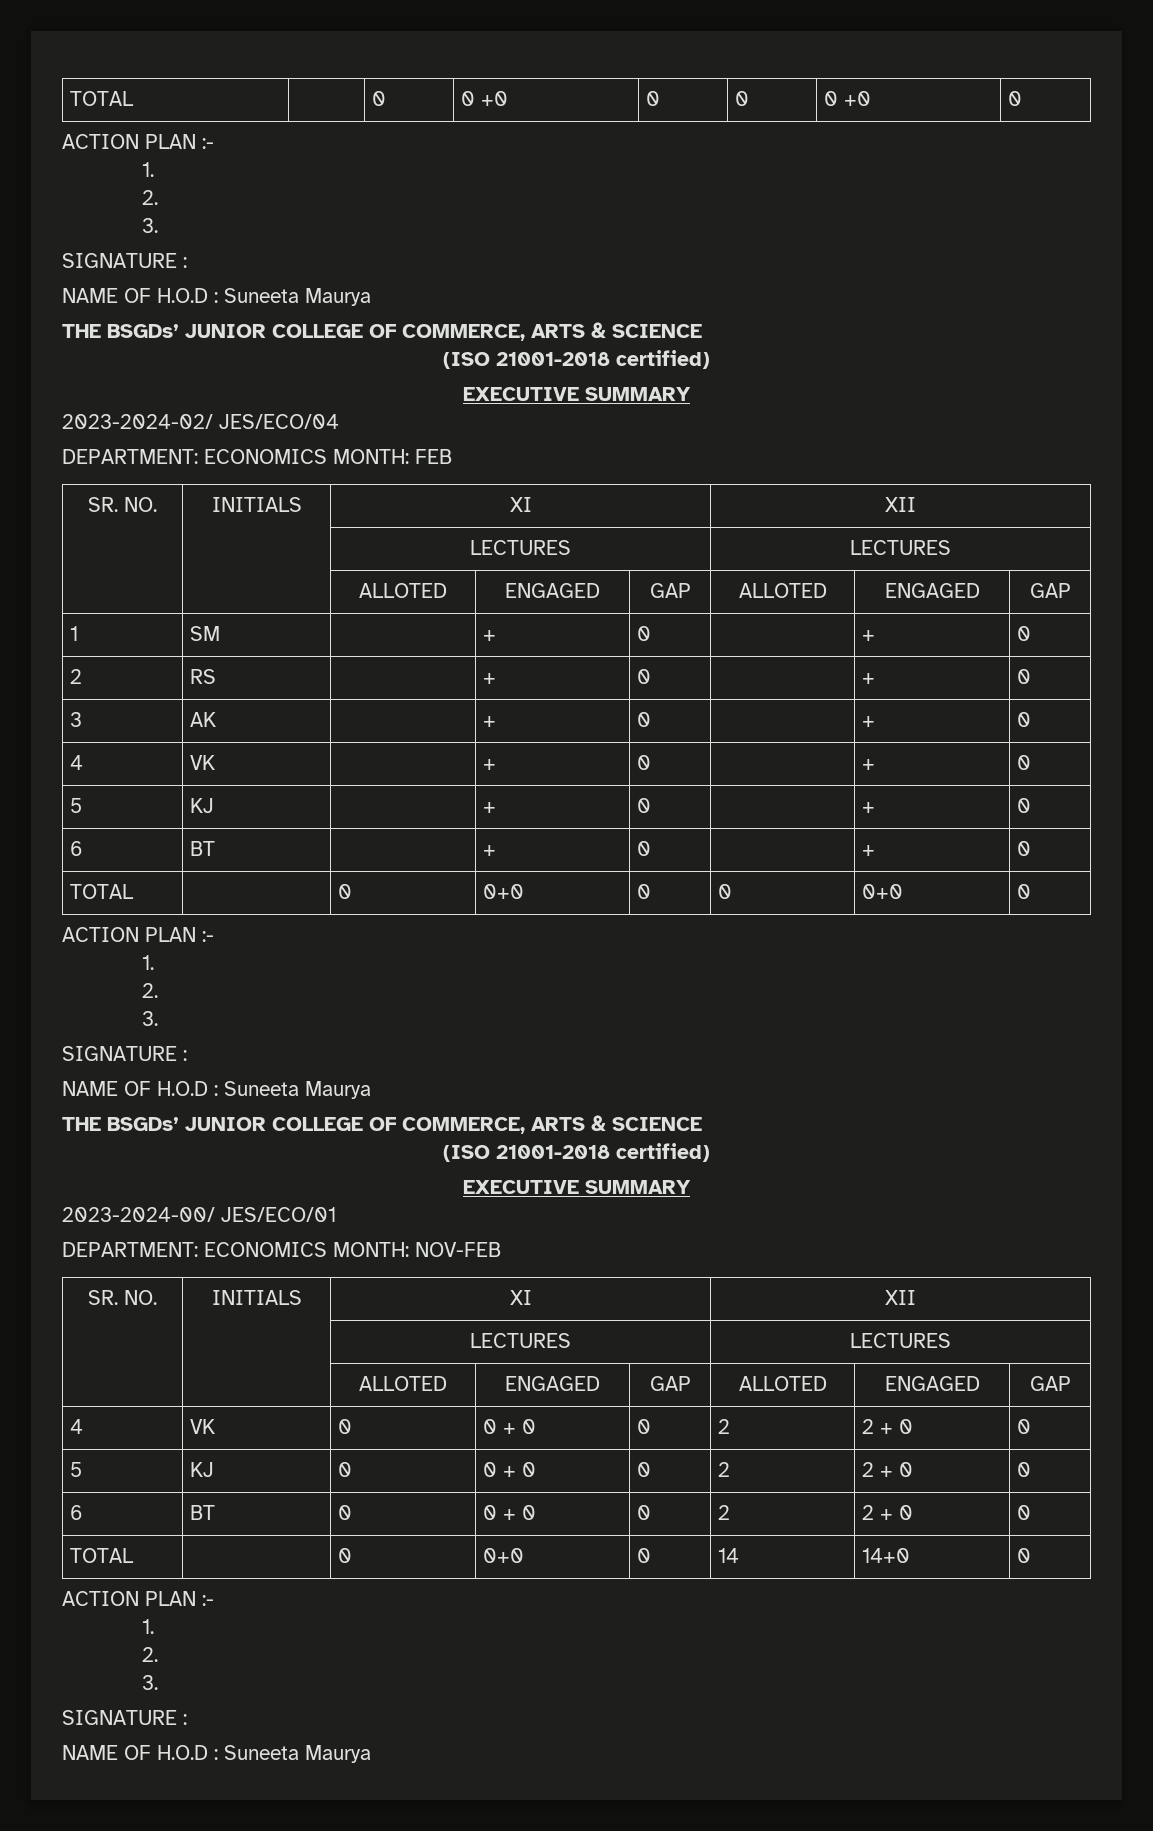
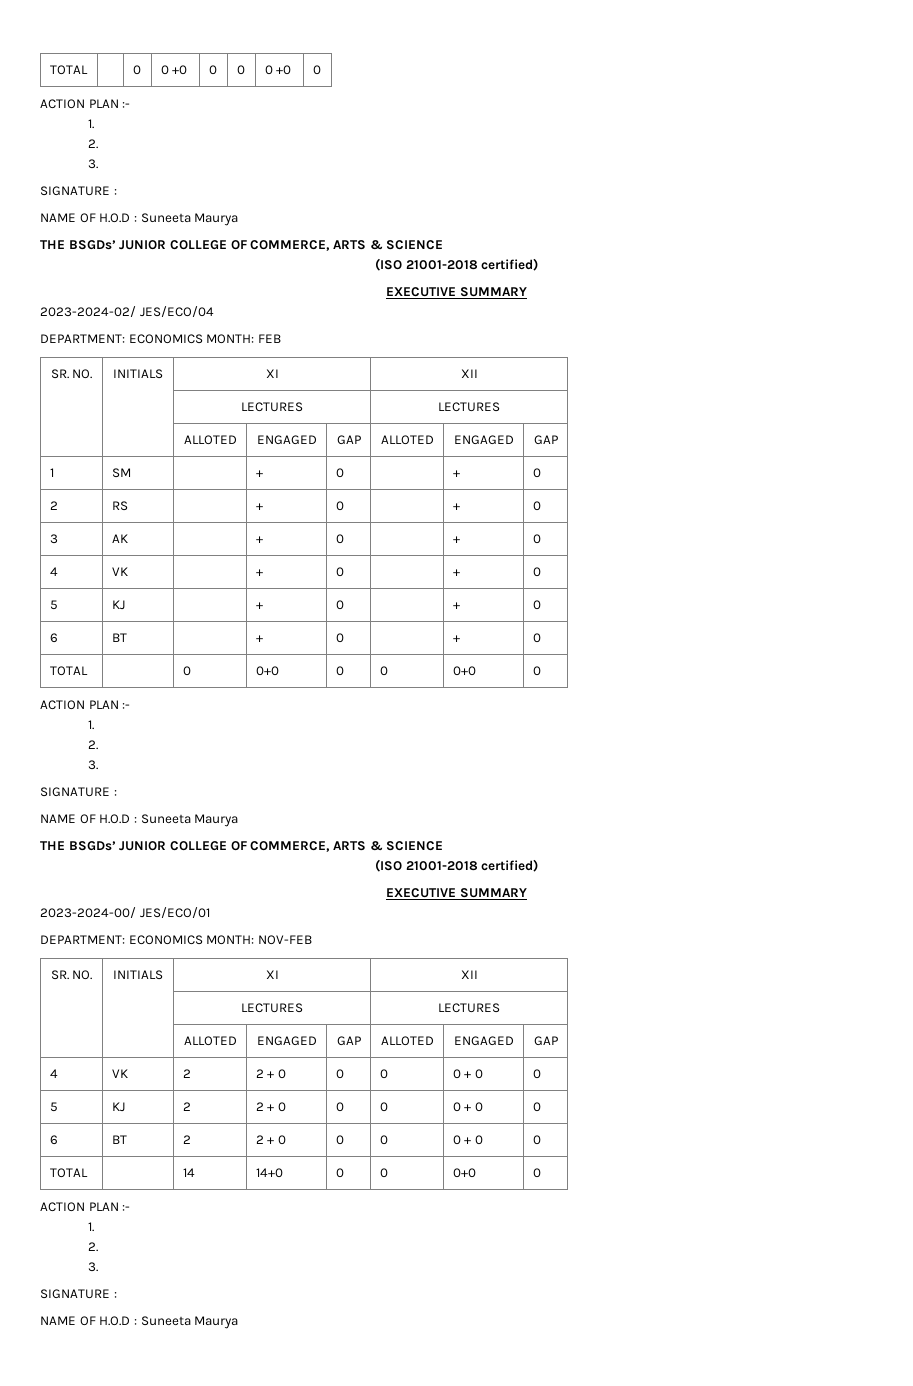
[338,1419,353,1434] [483,1419,537,1434] [637,1419,652,1434] [718,1419,731,1434] [862,1419,875,1434] 0 | 0 + 0 | 0 | 2 | 2 -> [182,1069,191,1078] [255,1069,286,1079] [335,1069,344,1079] [379,1069,388,1079] [452,1069,461,1079] 2 | 2 + 0 | 0 | 0 | 0
[338,1462,353,1477] [483,1462,537,1477] [637,1462,652,1477] [718,1462,731,1477] [862,1462,875,1477] 0 | 0 + 0 | 0 | 2 | 2 -> [182,1102,191,1111] [255,1102,286,1112] [335,1102,344,1112] [379,1102,388,1112] [452,1102,461,1112] 2 | 2 + 0 | 0 | 0 | 0
[338,1505,353,1520] [483,1505,537,1520] [637,1505,652,1520] [718,1505,731,1520] [862,1505,875,1520] 0 | 0 + 0 | 0 | 2 | 2 -> [182,1135,191,1144] [255,1135,286,1145] [335,1135,344,1145] [379,1135,388,1145] [452,1135,461,1145] 2 | 2 + 0 | 0 | 0 | 0
[338,1548,353,1563] [483,1548,525,1563] [637,1548,652,1563] [718,1548,740,1563] [862,1548,911,1563] [1017,1548,1032,1563] | 0 | 0+0 | 0 | 14 | 14+0 | 0 -> [182,1168,195,1177] [255,1168,283,1178] [335,1168,344,1178] [379,1168,388,1178] [452,1168,476,1178] [532,1168,541,1178] | 14 | 14+0 | 0 | 0 | 0+0 | 0

